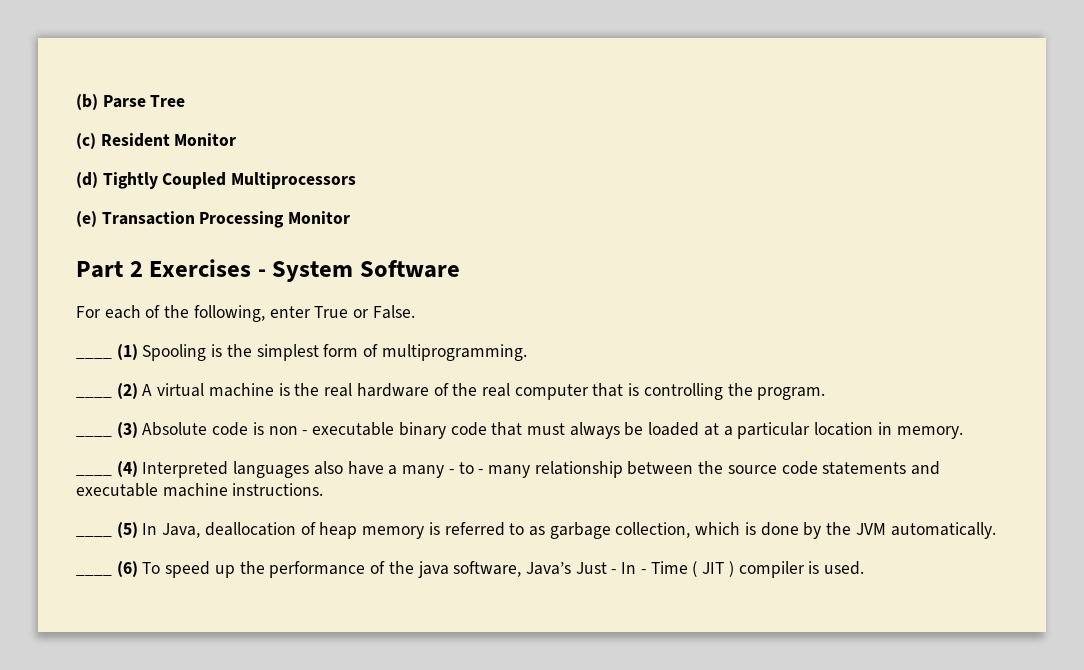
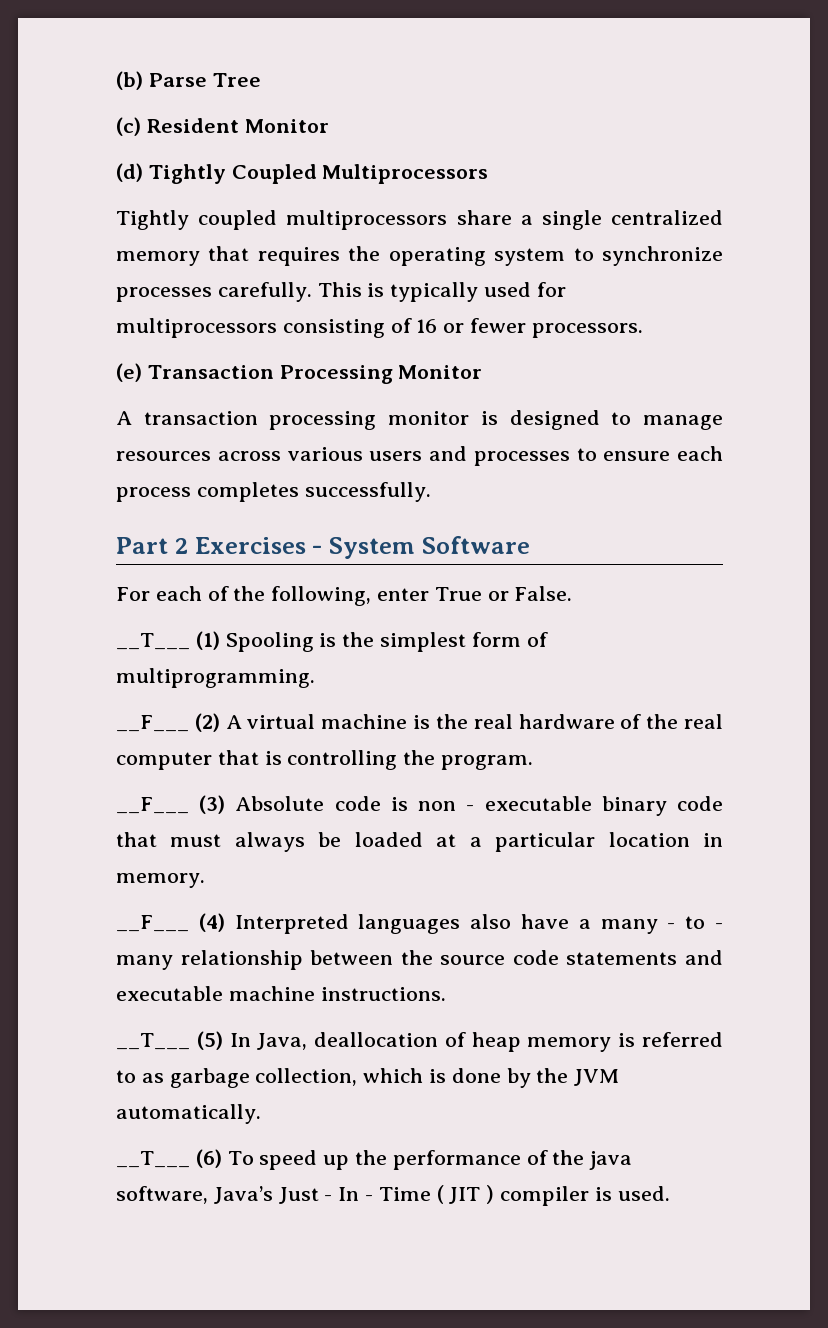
[76,211,351,228] (e) Transaction Processing Monitor -> [116,210,723,230] [116,246,724,266] [116,282,566,302] [116,318,643,338] [116,363,483,384] [116,410,723,430] [116,446,723,466] [116,482,431,502] Tightly coupled multiprocessors share a single centralized memory that requires the operating system to synchronize processes carefully. This is typically used for multiprocessors consisting of 16 or fewer processors. // (e) Transaction Processing Monitor // A transaction processing monitor is designed to manage resources across various users and processes to ensure each process completes successfully.
[76,357,112,359] ____ -> [116,633,190,650] __T___
[76,396,112,398] ____ -> [116,715,189,732] __F___
[76,435,112,437] ____ -> [116,797,189,814] __F___
[76,474,112,476] ____ -> [116,915,189,932] __F___
[76,535,112,537] ____ -> [116,1033,190,1050] __T___
[76,574,112,576] ____ -> [116,1151,190,1168] __T___

